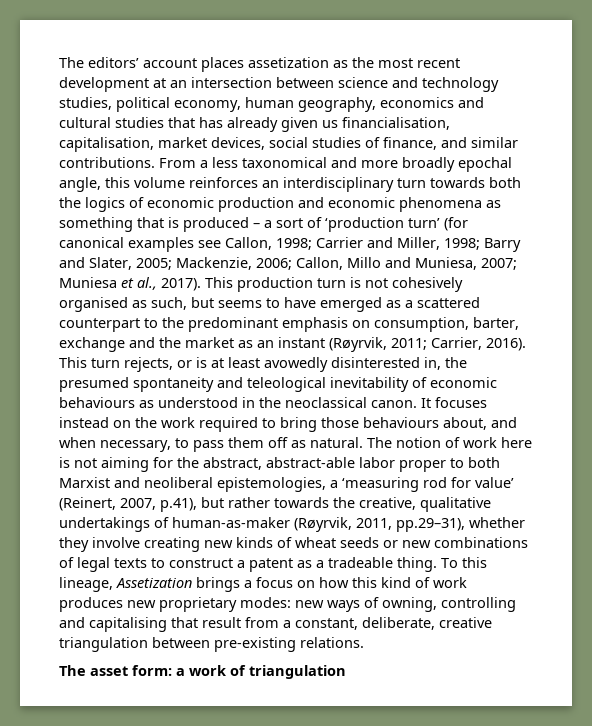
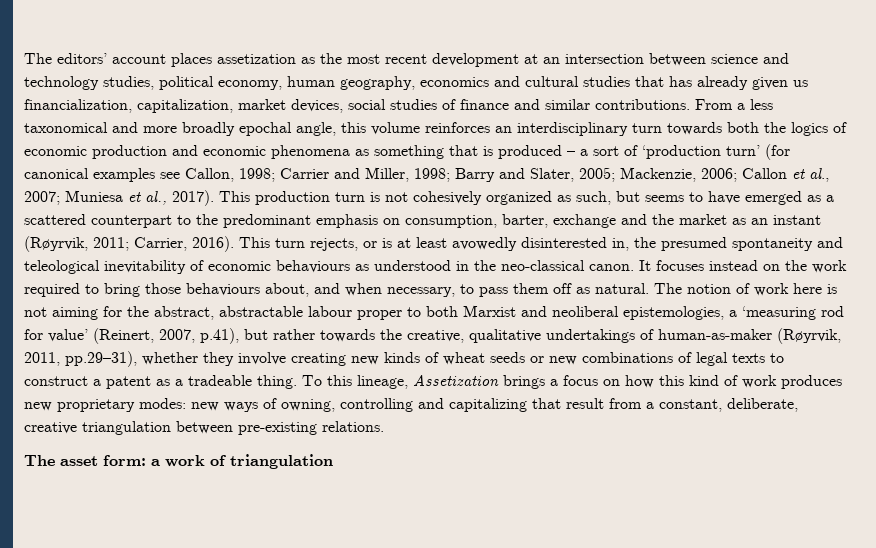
[342,117,450,130] [59,137,154,152] financialisation, capitalisation, -> [24,99,233,113] financialization, capitalization,
[383,137,437,150] finance, -> [460,99,509,110] finance
[296,257,477,270] Callon, Millo and Muniesa, -> [742,168,829,182] Callon et al.,
[59,297,128,312] organised -> [486,191,552,205] organized
[285,397,367,408] neoclassical -> [501,260,585,271] neo-classical
[266,457,395,468] abstract-able labor -> [219,306,352,317] abstractable labour
[89,617,167,632] capitalising -> [449,398,527,412] capitalizing

